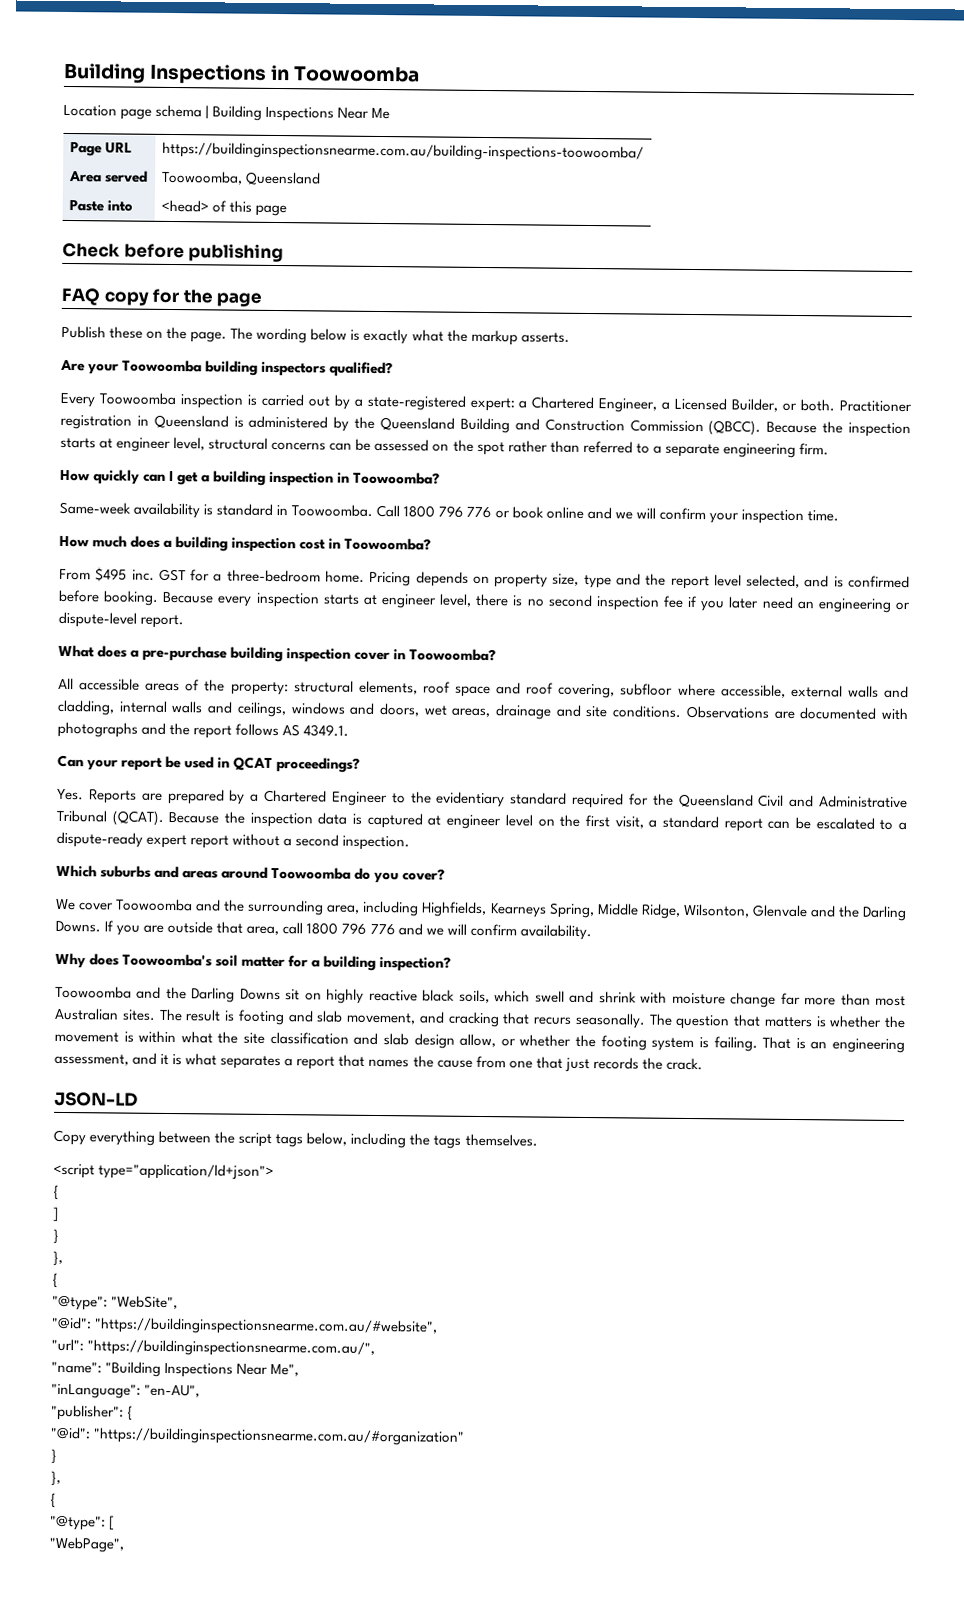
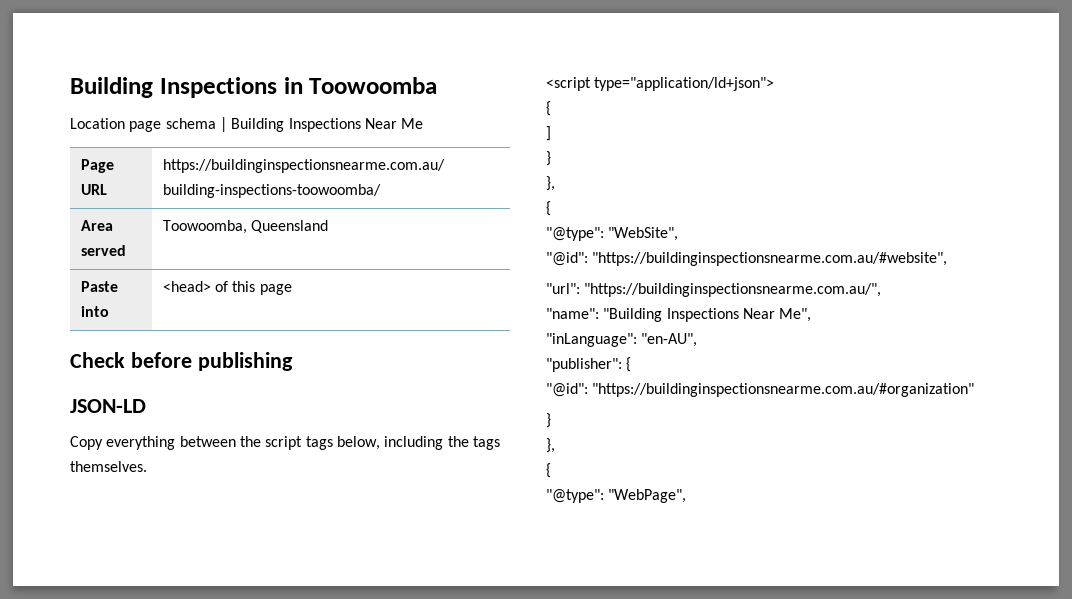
[61,287,263,307] [61,325,570,346] [60,359,394,378] [60,392,913,413] [60,414,912,438] [60,437,829,458] [60,469,441,487] [59,501,839,525] [59,535,432,553] [59,567,911,590] [58,589,911,613] [58,611,185,629] [58,644,497,663] [58,677,909,699] [57,699,909,721] [57,721,350,739] [57,754,361,773] [57,788,909,809] [56,809,907,832] [56,831,411,851] [56,864,446,884] [56,898,908,922] [55,920,592,941] [55,952,452,972] [55,985,907,1008] [54,1007,906,1030] [54,1030,905,1054] [54,1052,703,1073] // FAQ copy for the page // Publish these on the page. The wording below is exactly what the markup asserts. // Are your Toowoomba building inspectors qualified? // Every Toowoomba inspection is carried out by a state-registered expert: a Chartered Engineer, a Licensed Builder, or both. Practitioner registration in Queensland is administered by the Queensland Building and Construction Commission (QBCC). Because the inspection starts at engineer level, structural concerns can be assessed on the spot rather than referred to a separate engineering firm. // How quickly can I get a building inspection in Toowoomba? // Same-week availability is standard in Toowoomba. Call 1800 796 776 or book online and we will confirm your inspection time. // How much does a building inspection cost in Toowoomba? // From $495 inc. GST for a three-bedroom home. Pricing depends on property size, type and the report level selected, and is confirmed before booking. Because every inspection starts at engineer level, there is no second inspection fee if you later need an engineering or dispute-level report. // What does a pre-purchase building inspection cover in Toowoomba? // All accessible areas of the property: structural elements, roof space and roof covering, subfloor where accessible, external walls and cladding, internal walls and ceilings, windows and doors, wet areas, drainage and site conditions. Observations are documented with photographs and the report follows AS 4349.1. // Can your report be used in QCAT proceedings? // Yes. Reports are prepared by a Chartered Engineer to the evidentiary standard required for the Queensland Civil and Administrative Tribunal (QCAT). Because the inspection data is captured at engineer level on the first visit, a standard report can be escalated to a dispute-ready expert report without a second inspection. // Which suburbs and areas around Toowoomba do you cover? // We cover Toowoomba and the surrounding area, including Highfields, Kearneys Spring, Middle Ridge, Wilsonton, Glenvale and the Darling Downs. If you are outside that area, call 1800 796 776 and we will confirm availability. // Why does Toowoomba's soil matter for a building inspection? // Toowoomba and the Darling Downs sit on highly reactive black soils, which swell and shrink with moisture change far more than most Australian sites. The result is footing and slab movement, and cracking that recurs seasonally. The question that matters is whether the movement is within what the site classification and slab design allow, or whether the footing system is failing. That is an engineering assessment, and it is what separates a report that names the cause from one that just records the crack. -> (293, 361) none
[109,1515,116,1531] [ // -> (604, 496) none

